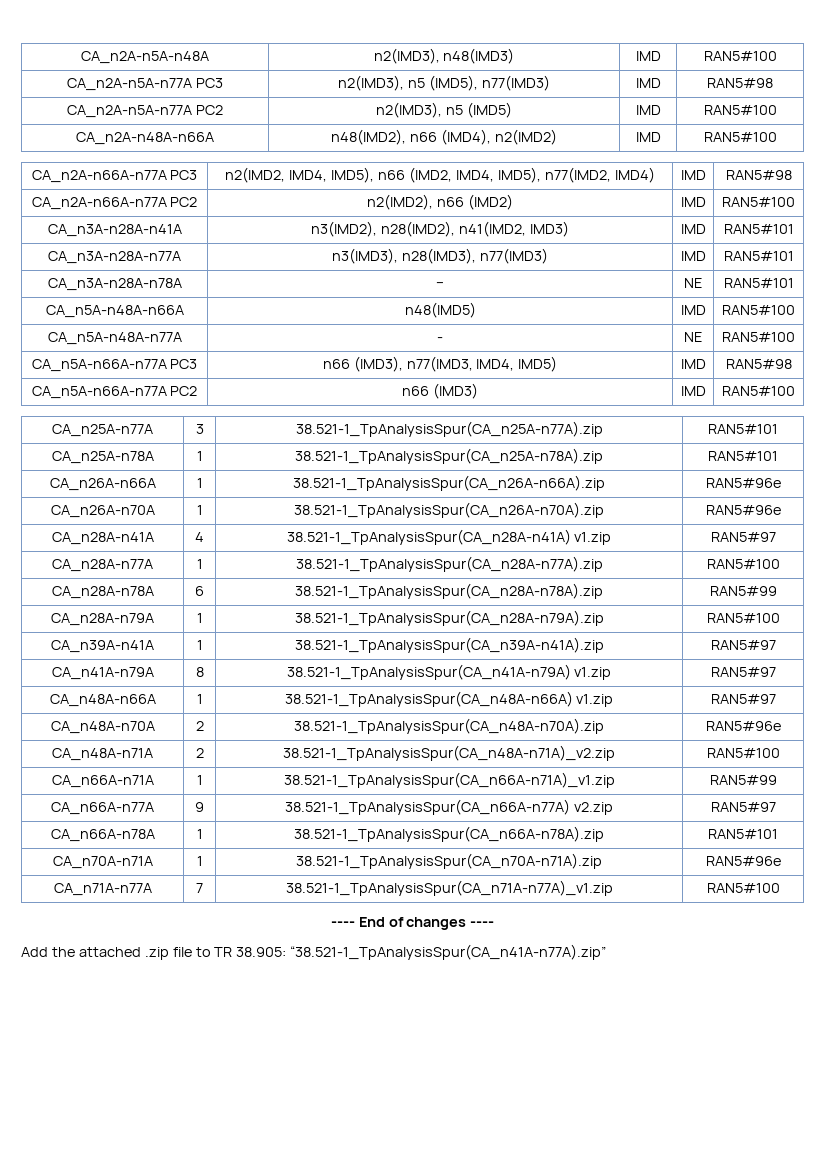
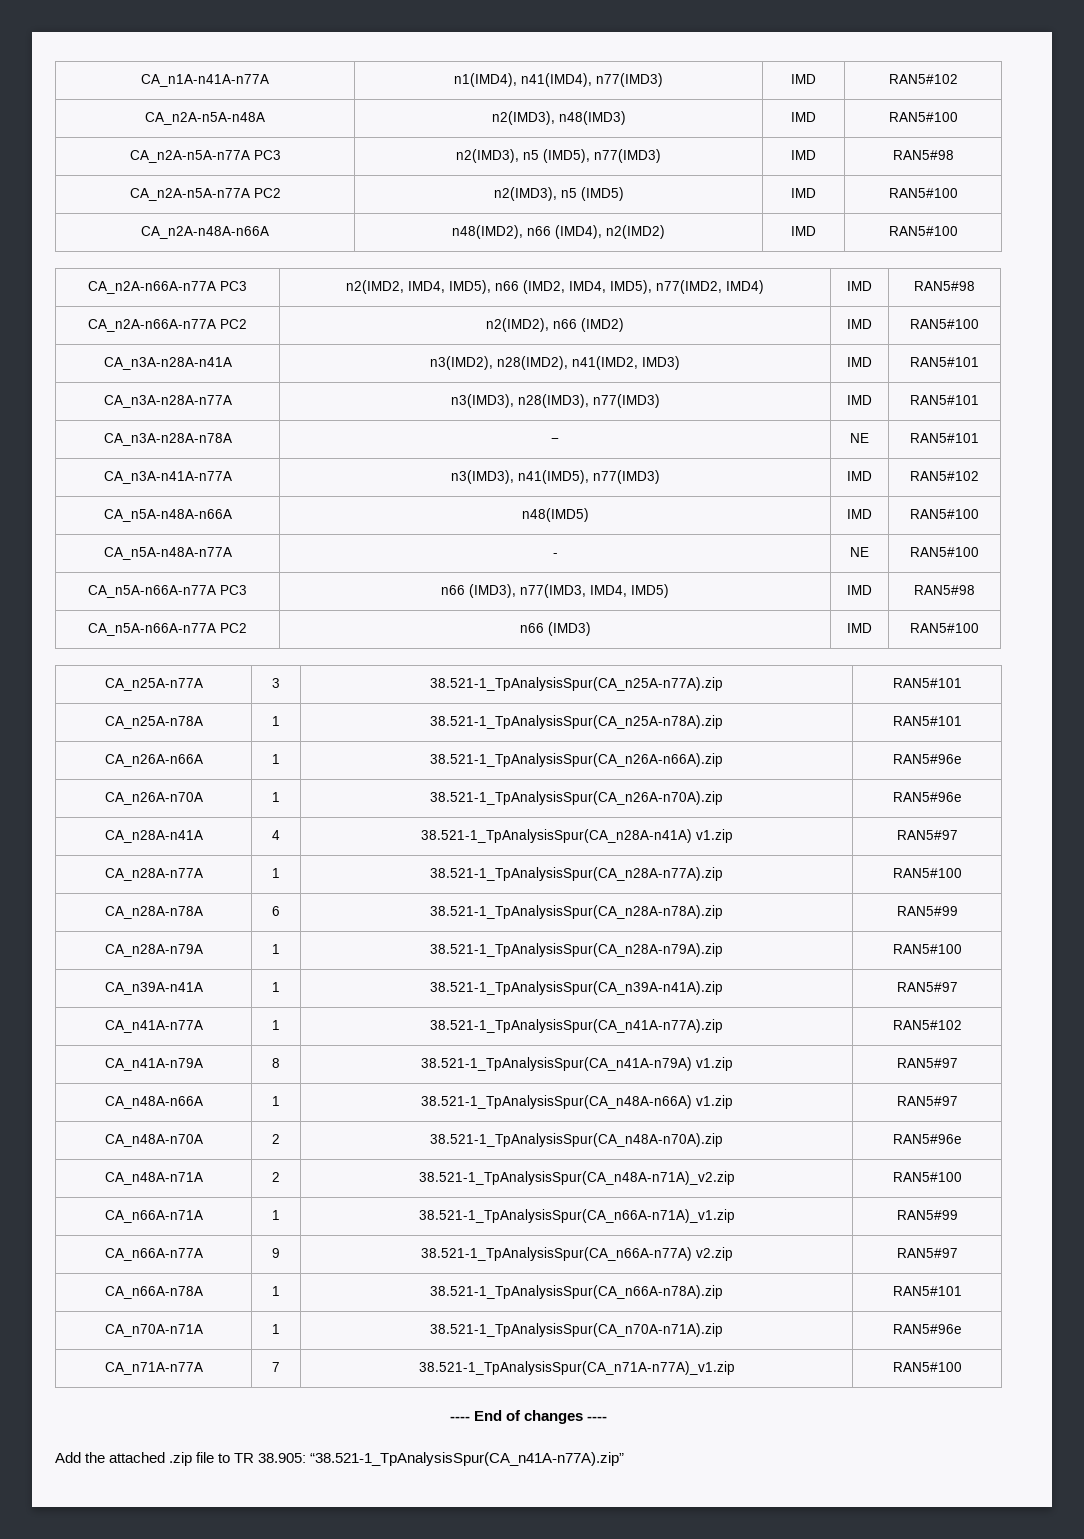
(81, 57) none -> [141,74,269,87] [454,73,663,87] [791,74,816,84] [888,74,958,84] CA_n1A-n41A-n77A | n1(IMD4), n41(IMD4), n77(IMD3) | IMD | RAN5#102 //
(794, 283) none -> [103,471,232,484] [450,470,660,484] [847,471,872,481] [910,471,979,481] // CA_n3A-n41A-n77A | n3(IMD3), n41(IMD5), n77(IMD3) | IMD | RAN5#102
(776, 645) none -> [104,1020,203,1033] [272,1020,280,1030] [430,1019,723,1033] [892,1020,962,1030] // CA_n41A-n77A | 1 | 38.521-1_TpAnalysisSpur(CA_n41A-n77A).zip | RAN5#102

